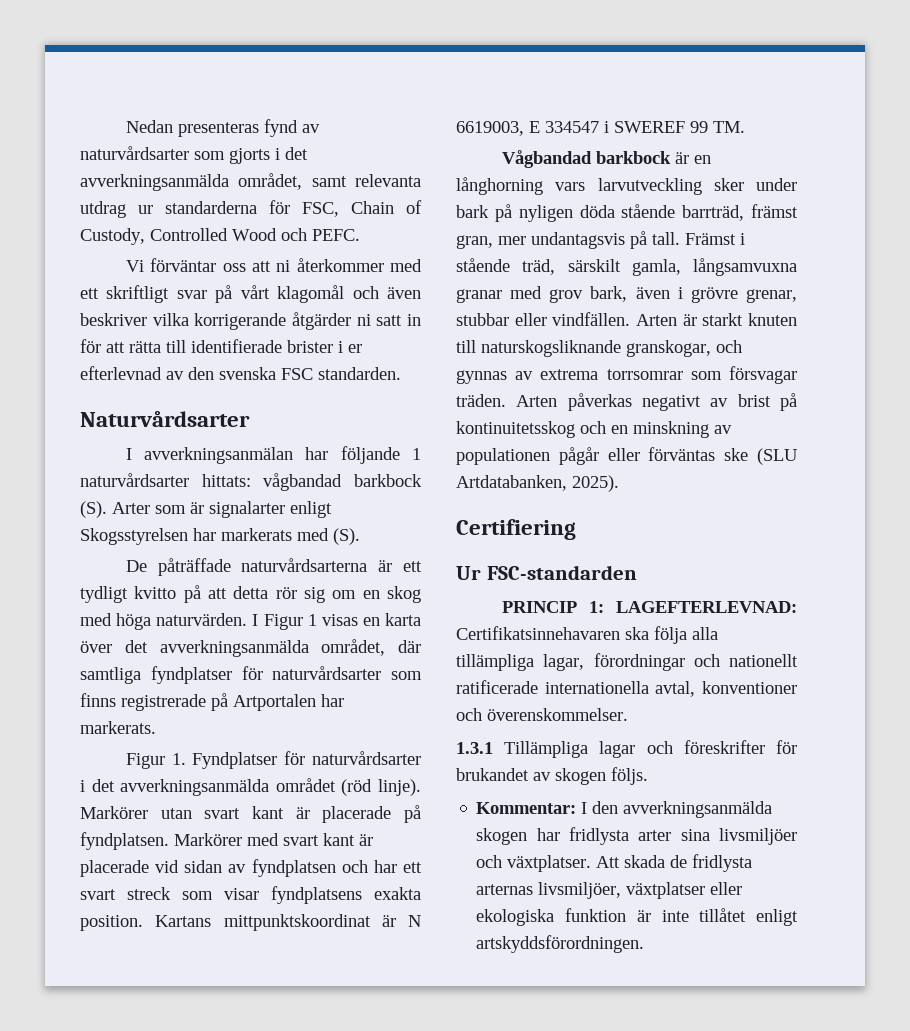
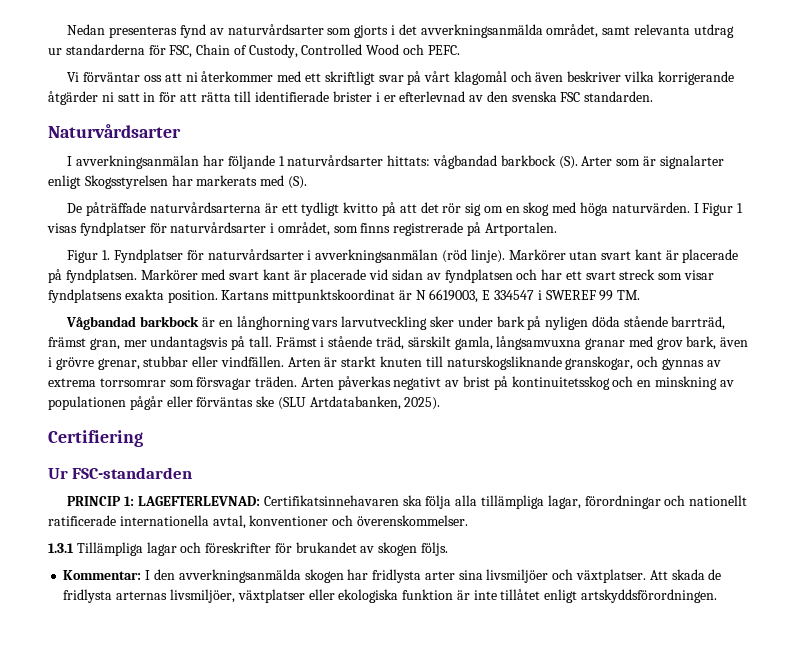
[233,586,269,599] detta -> [420,202,439,213] det
[362,613,421,626] [80,639,421,657] [80,667,141,684] en karta över det avverkningsanmälda området, där samtliga -> (77, 228) none
(382, 673) none -> [270,222,330,236] i området,
[233,694,344,711] [80,721,156,734] Artportalen har markerats. -> [484,222,557,236] Artportalen.
[91,778,336,796] det avverkningsanmälda området -> [315,249,439,263] avverkningsanmälan

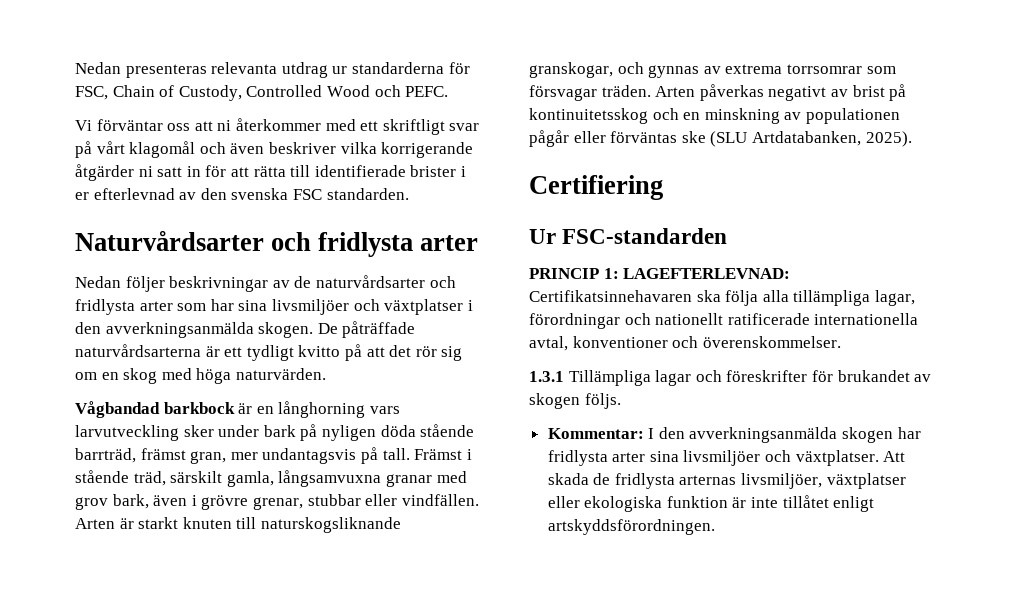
[180,24,631,38] fynd av naturvårdsarter som gjorts i det avverkningsanmälda området, samt -> (207, 71) none
[67,155,724,169] [48,175,307,189] // I avverkningsanmälan har följande 1 naturvårdsarter hittats: vågbandad barkbock (S). Arter som är signalarter enligt Skogsstyrelsen har markerats med (S). // -> [271,232,479,257] [75,275,456,292] [75,299,473,315] [75,322,314,338] och fridlysta arter // Nedan följer beskrivningar av de naturvårdsarter och fridlysta arter som har sina livsmiljöer och växtplatser i den avverkningsanmälda skogen.
[693,203,744,216] [47,222,557,236] [67,249,739,263] [48,269,715,283] [48,289,641,303] I Figur 1 visas fyndplatser för naturvårdsarter i området, som finns registrerade på Artportalen. // Figur 1. Fyndplatser för naturvårdsarter i avverkningsanmälan (röd linje). Markörer utan svart kant är placerade på fyndplatsen. Markörer med svart kant är placerade vid sidan av fyndplatsen och har ett svart streck som visar fyndplatsens exakta position. Kartans mittpunktskoordinat är N 6619003, E 334547 i SWEREF 99 TM. -> (326, 374) none

